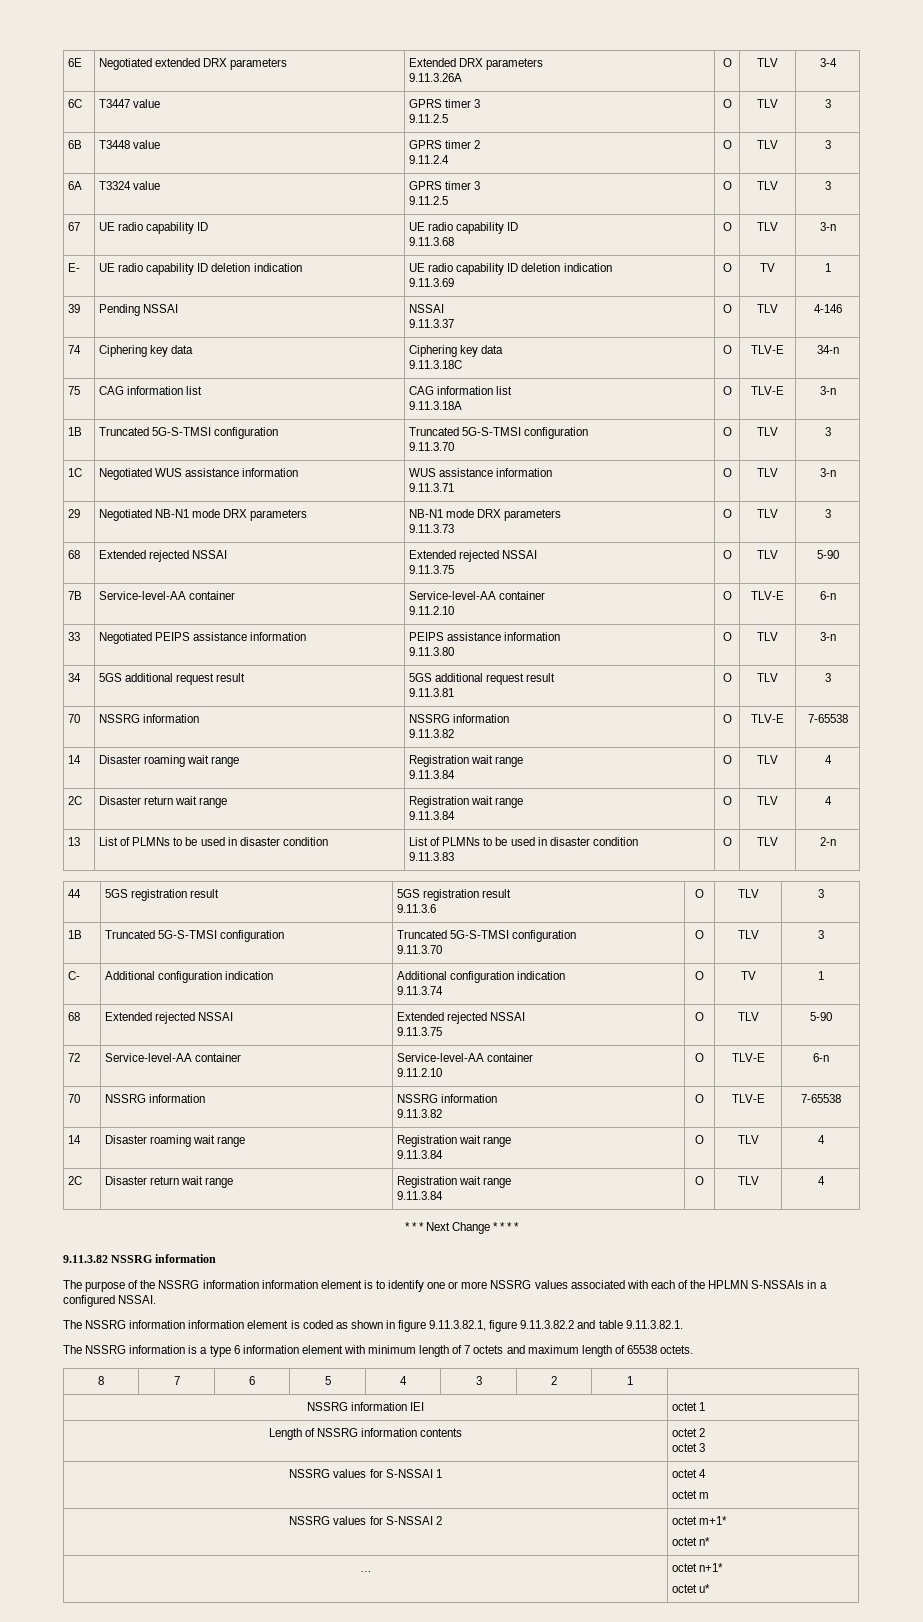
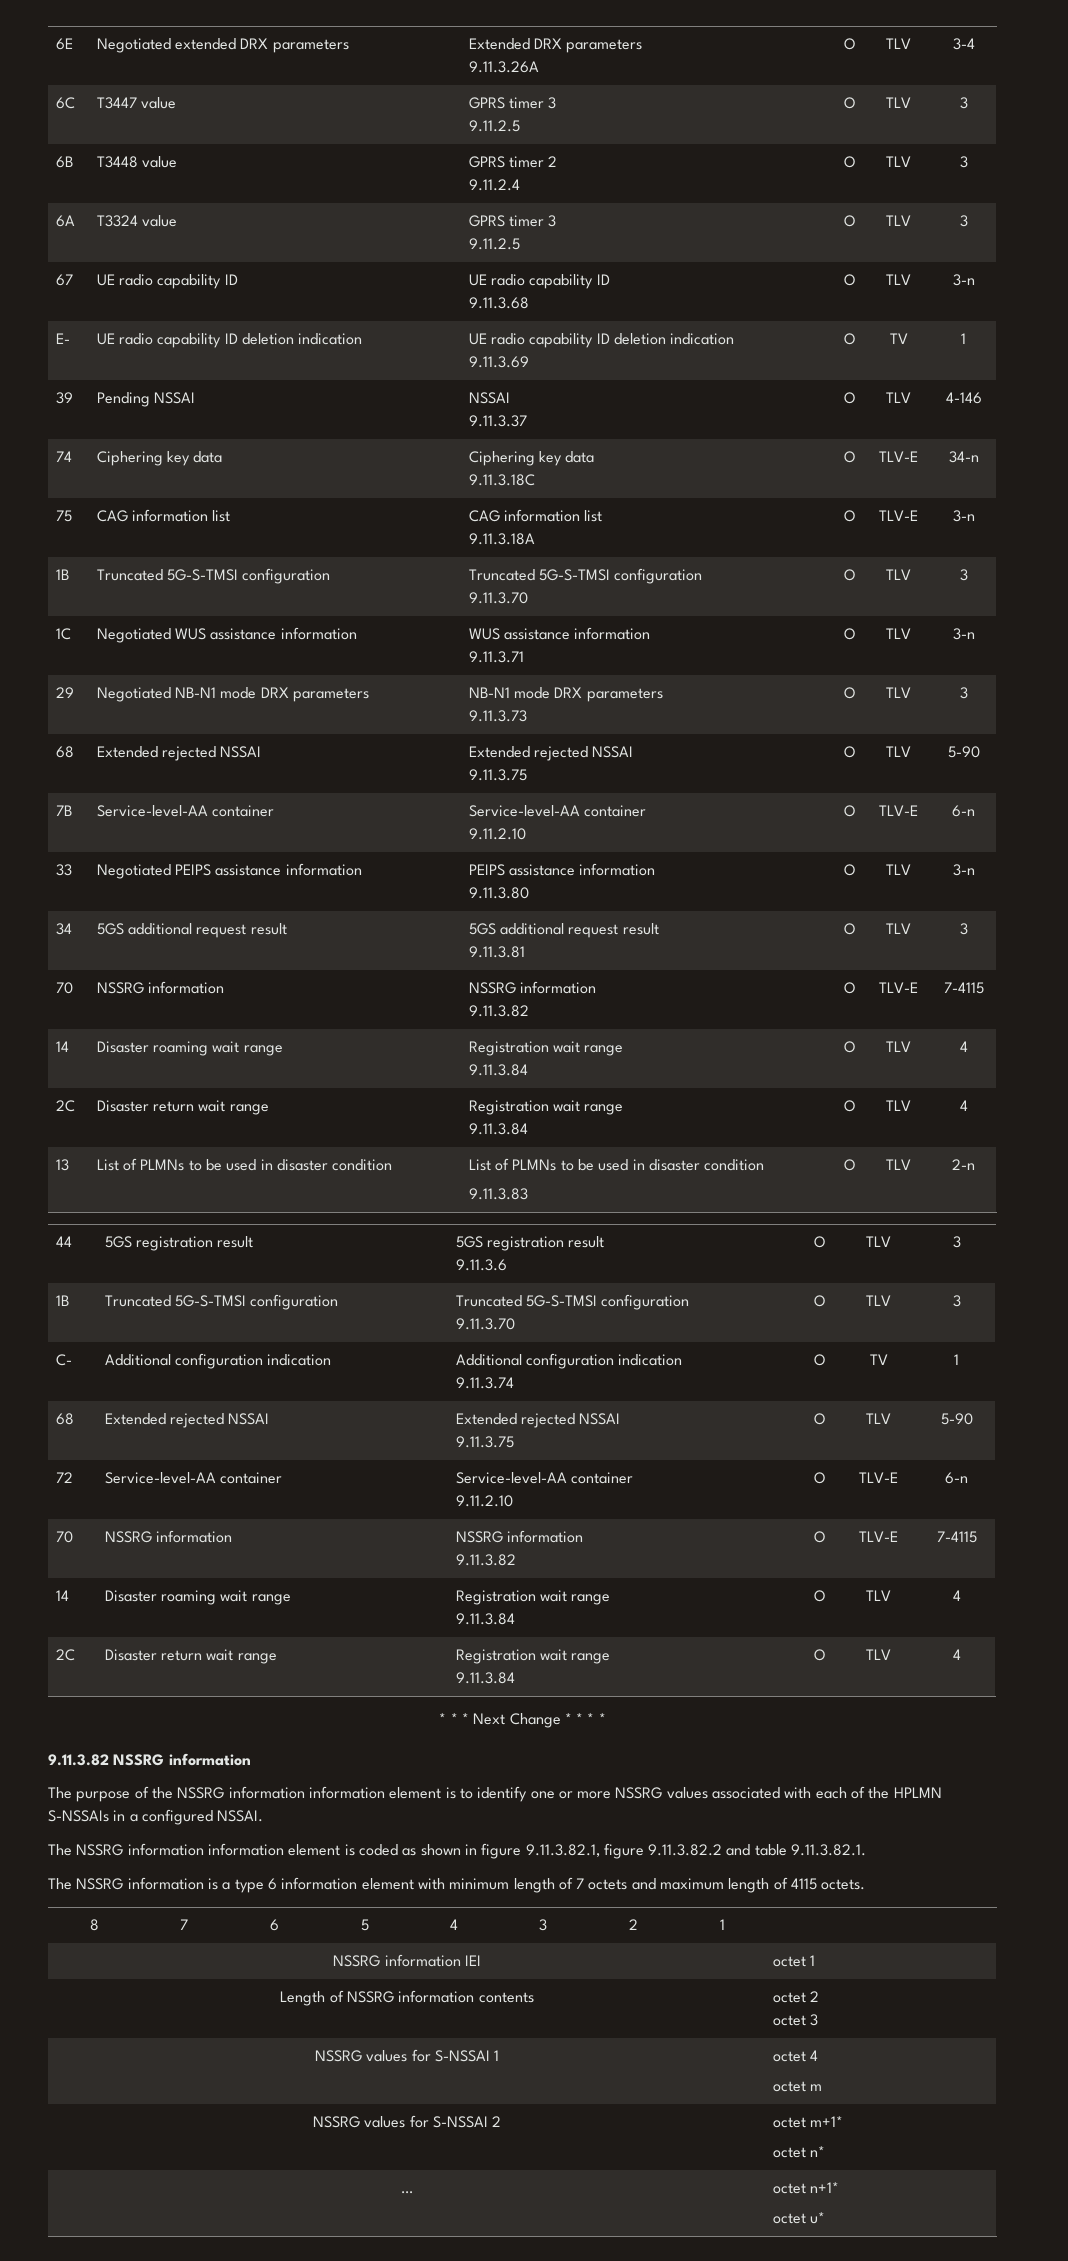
[807,714,848,723] 7-65538 -> [943,982,984,994] 7-4115
[800,1094,841,1103] 7-65538 -> [936,1531,977,1543] 7-4115
[626,1345,657,1354] 65538 -> [791,1878,818,1890] 4115

